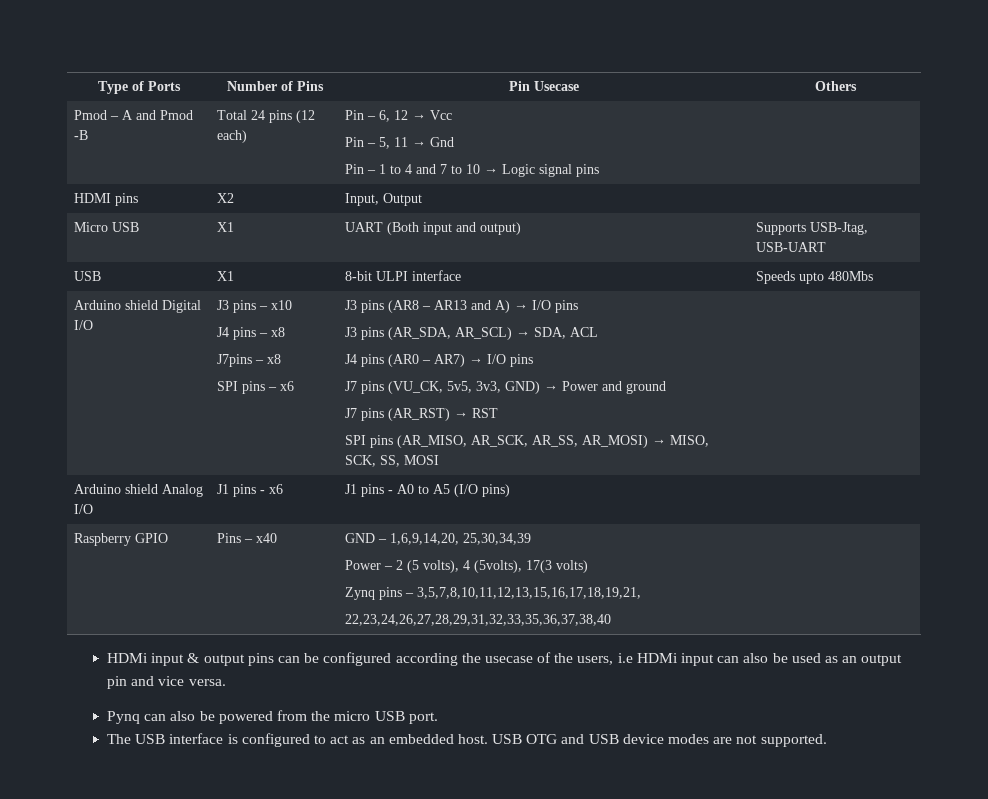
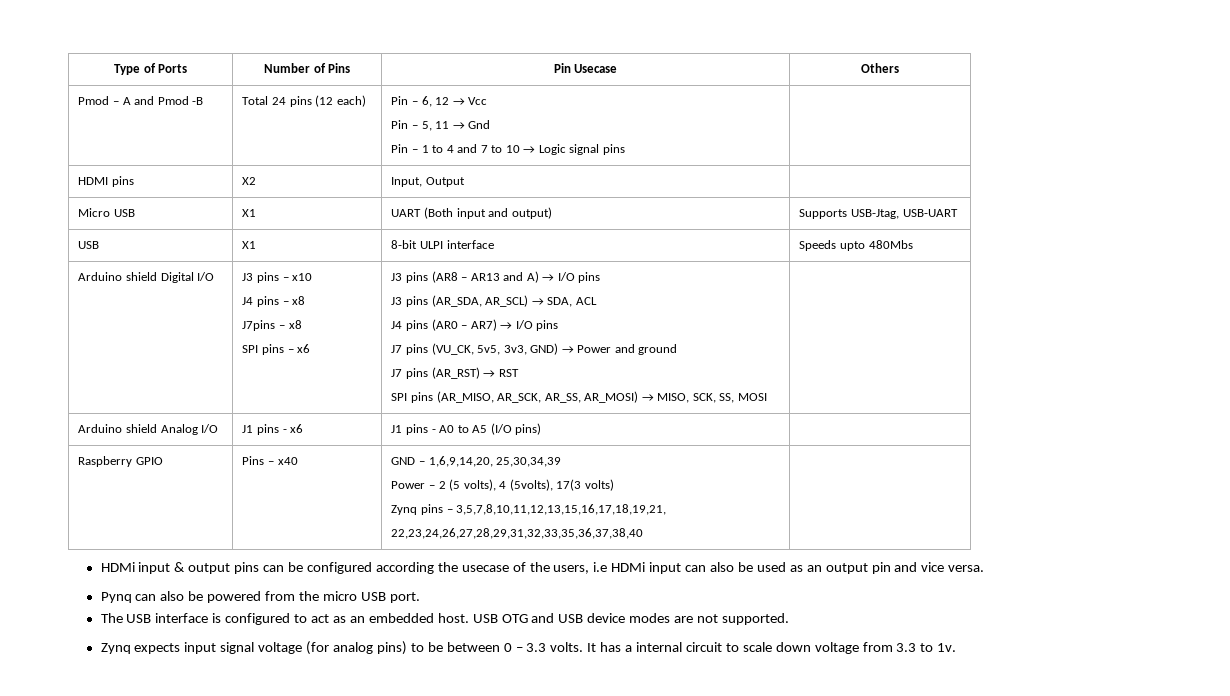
(827, 740) none -> [100,641,957,655] // Zynq expects input signal voltage (for analog pins) to be between 0 – 3.3 volts. It has a internal circuit to scale down voltage from 3.3 to 1v.

